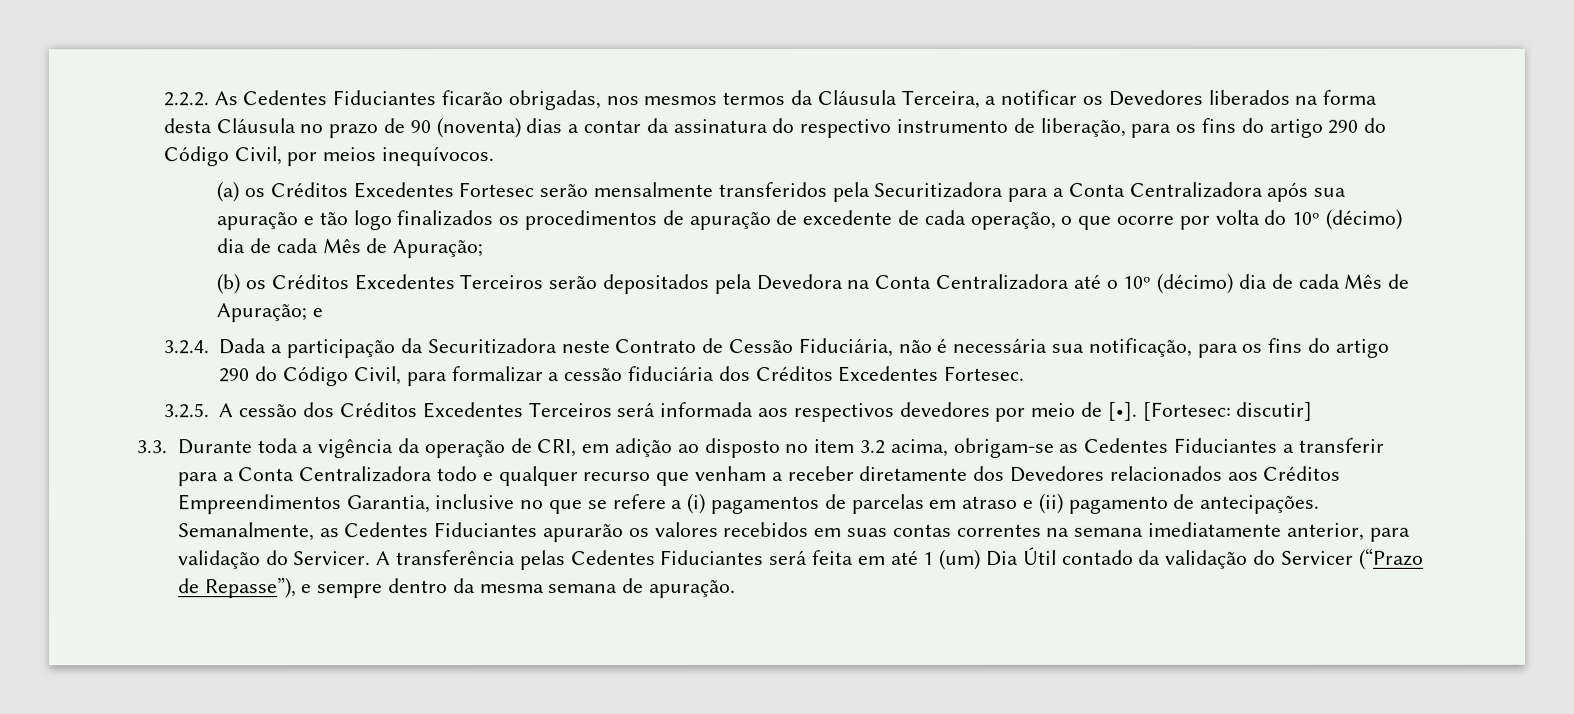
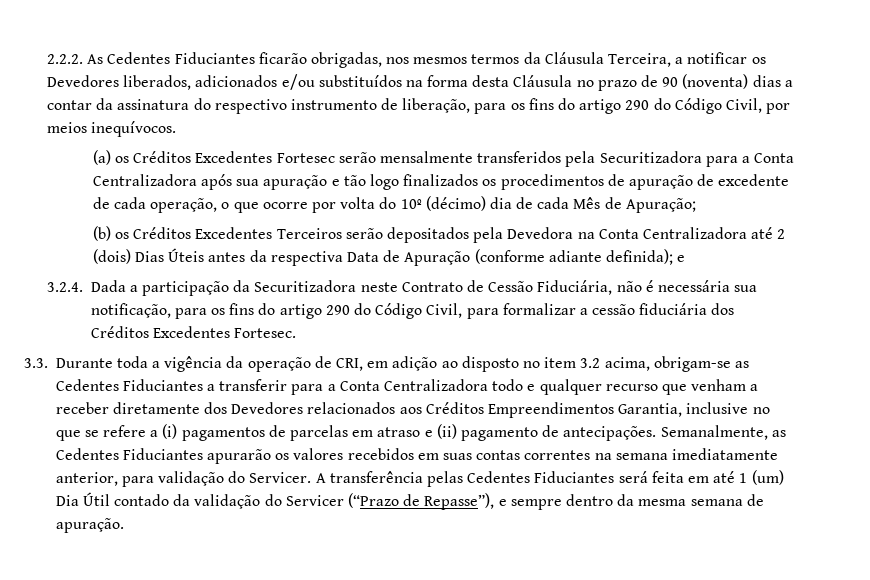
[1207,89,1290,105] liberados -> [123,74,402,90] liberados, adicionados e/ou substituídos
[1105,272,1410,294] [216,303,308,323] o 10º (décimo) dia de cada Mês de Apuração; -> [777,229,786,239] [92,248,673,266] 2 (dois) Dias Úteis antes da respectiva Data de Apuração (conforme adiante definida);
[163,401,1314,422] // 3.2.5. A cessão dos Créditos Excedentes Terceiros será informada aos respectivos devedores por meio de [•]. [Fortesec: discutir] -> (297, 333) none

